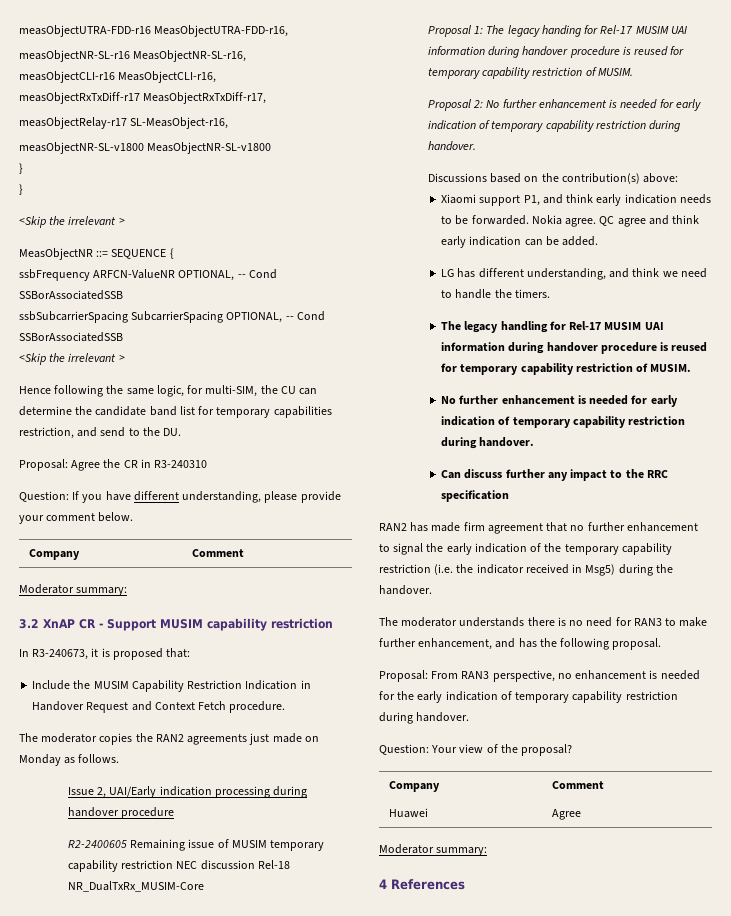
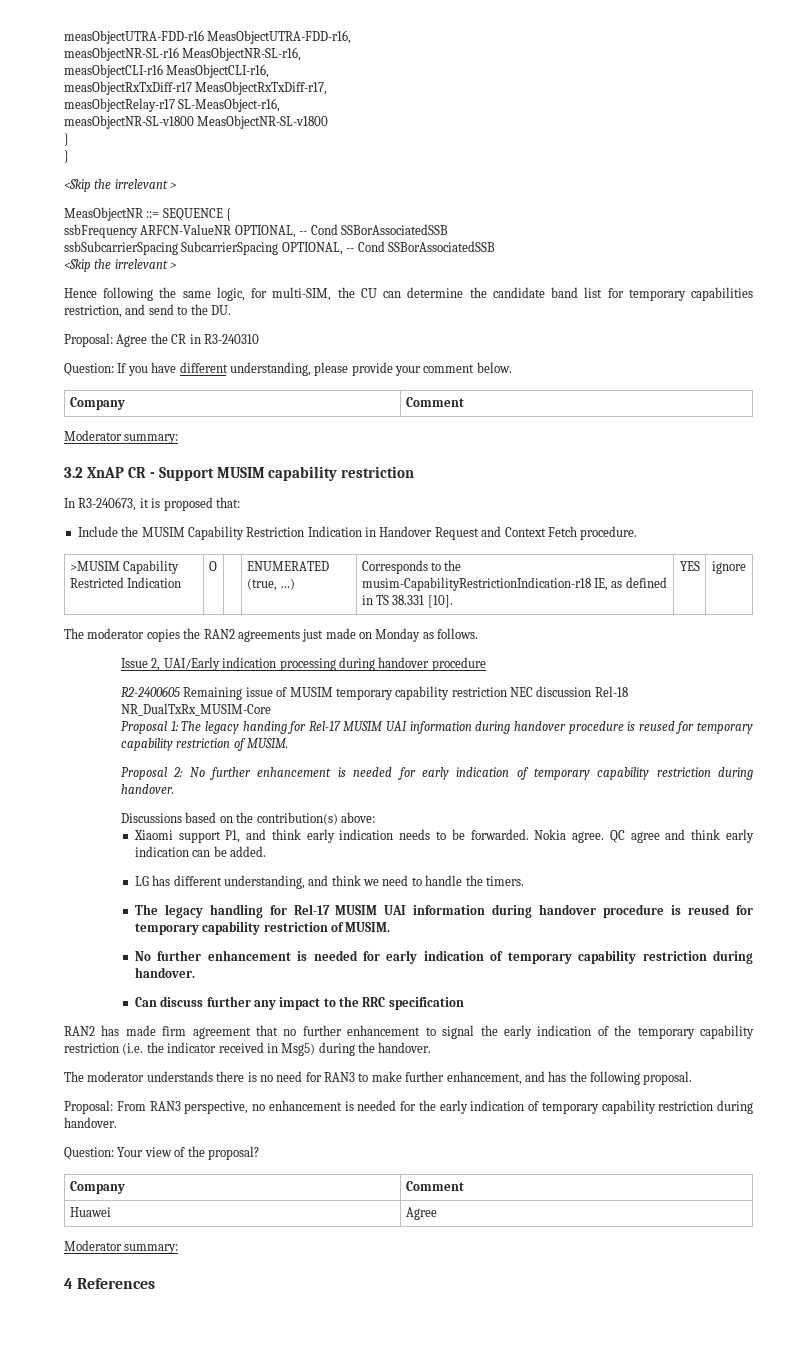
(286, 707) none -> [69,560,180,574] [69,577,182,588] [208,561,217,571] [246,561,329,571] [246,578,296,591] [361,560,462,574] [361,577,667,591] [361,595,453,608] [679,561,700,571] [712,561,746,574] // >MUSIM Capability Restricted Indication | O | | ENUMERATED (true, …) | Corresponds to the musim-CapabilityRestrictionIndication-r18 IE, as defined in TS 38.331 [10]. | YES | ignore

